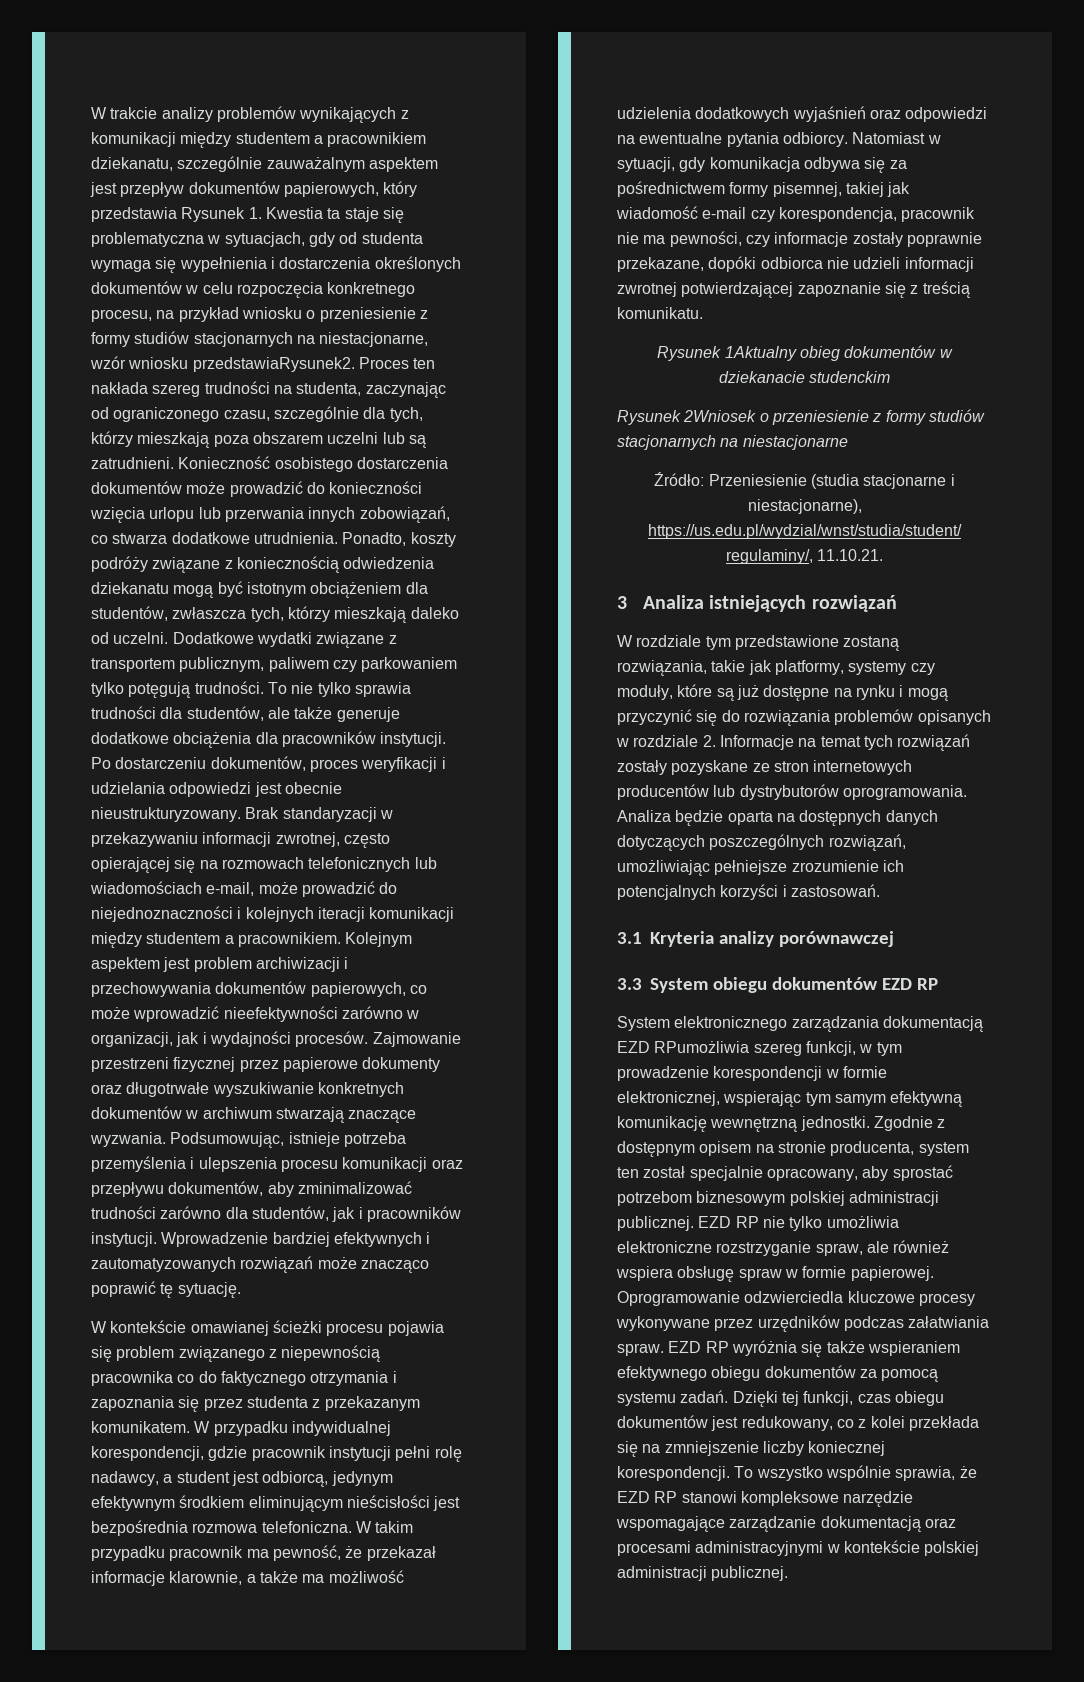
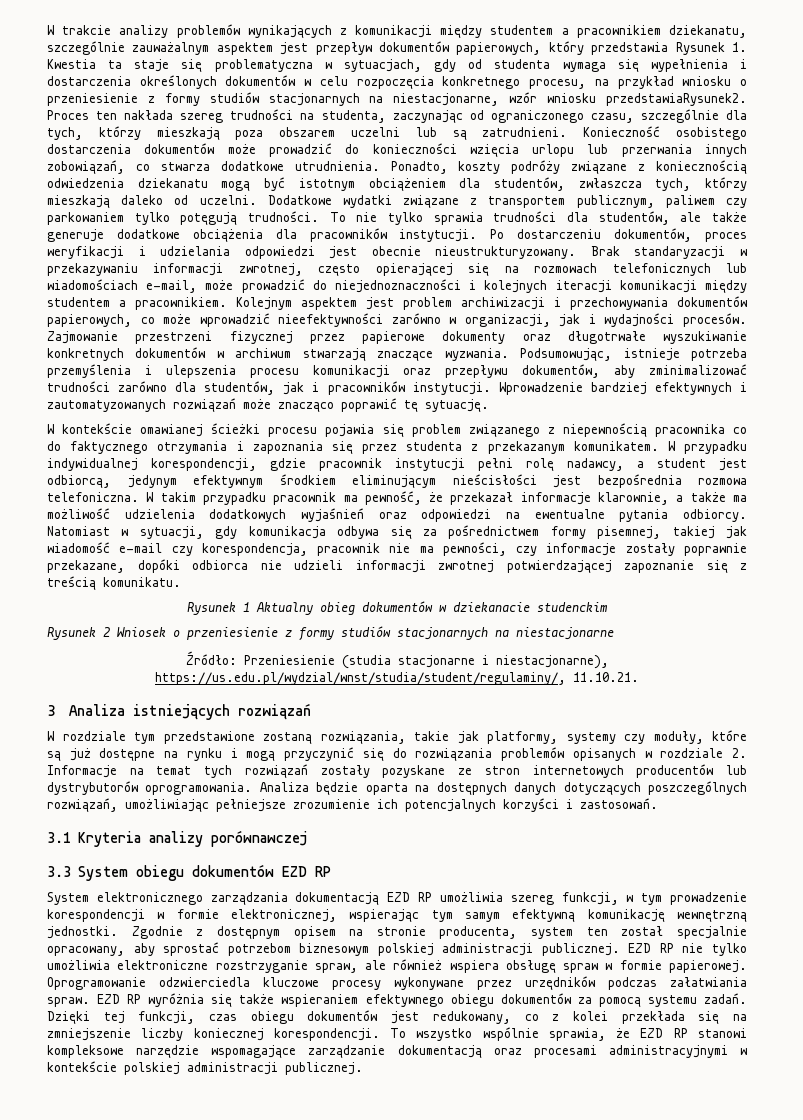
[724,346,797,361] 1Aktualny -> [243,602,313,615] 1 Aktualny
[683,410,757,422] 2Wniosek -> [103,627,166,637] 2 Wniosek
[654,1041,750,1053] RPumożliwia -> [418,892,503,902] RP umożliwia

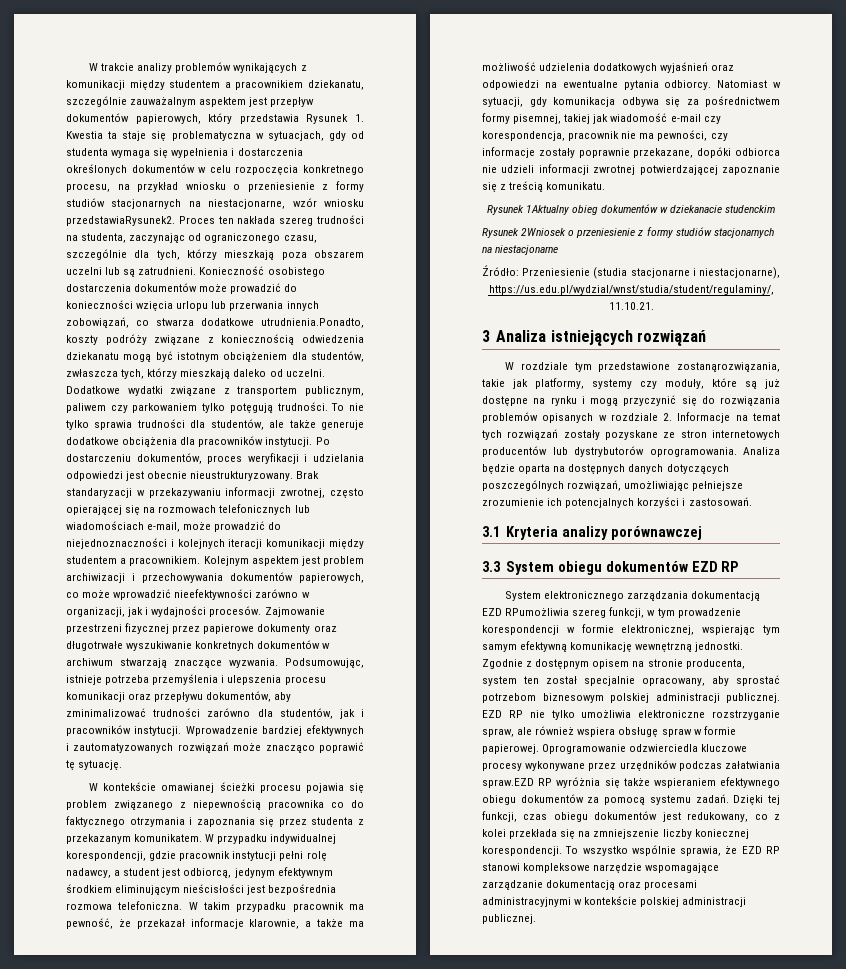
[294,161,448,174] utrudnienia. Ponadto, -> [261,318,364,328] utrudnienia.Ponadto,
[243,602,313,615] 1 Aktualny -> [525,205,569,215] 1Aktualny
[103,627,166,637] 2 Wniosek -> [521,228,567,236] 2Wniosek
[263,731,406,745] zostaną rozwiązania, -> [677,362,780,372] zostanąrozwiązania,
[418,892,503,902] RP umożliwia -> [505,608,570,616] RPumożliwia
[47,994,121,1007] spraw. EZD -> [482,778,534,788] spraw.EZD

